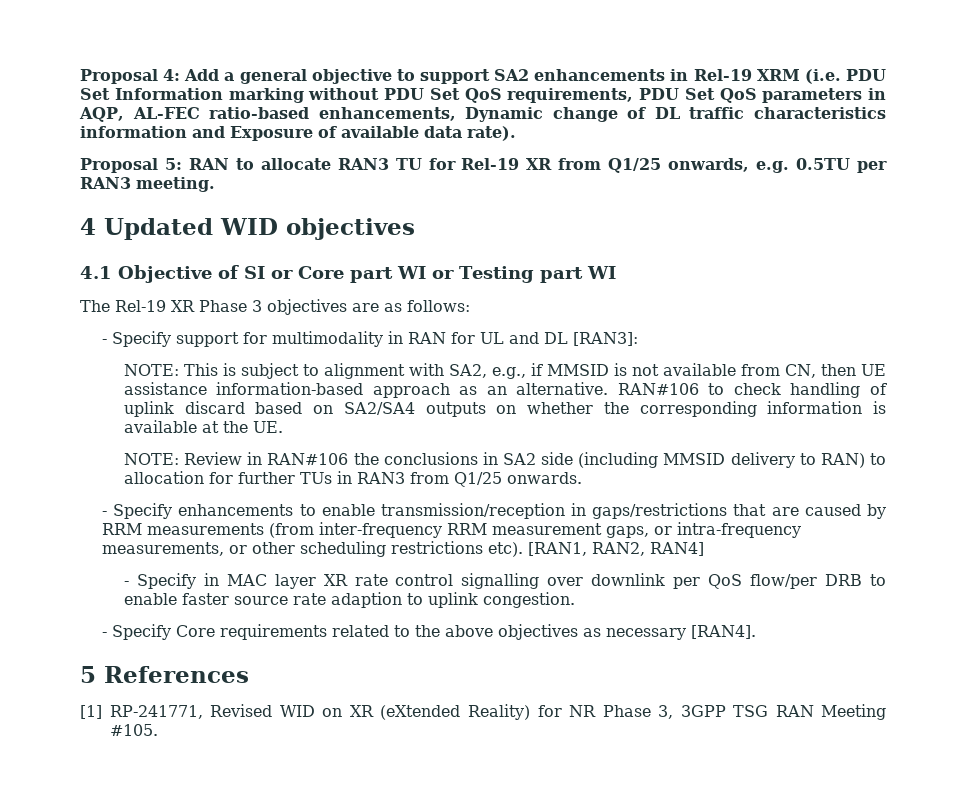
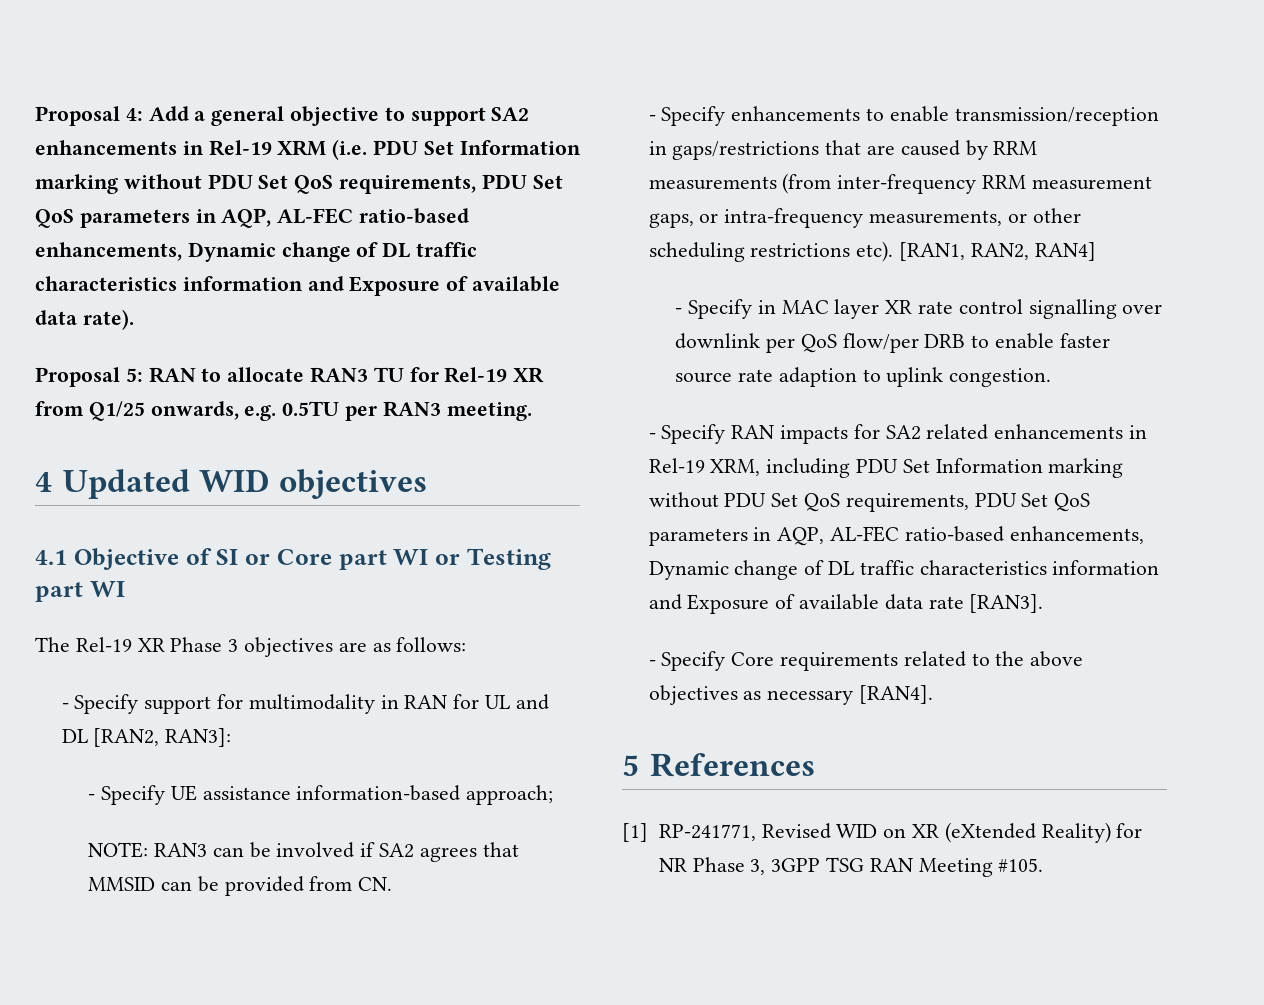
[572,332,638,346] [123,363,886,379] [123,382,887,398] [123,401,886,417] [123,420,283,433] [123,452,887,468] [123,471,582,487] [RAN3]: // NOTE: This is subject to alignment with SA2, e.g., if MMSID is not available from CN, then UE assistance information-based approach as an alternative. RAN#106 to check handling of uplink discard based on SA2/SA4 outputs on whether the corresponding information is available at the UE. // NOTE: Review in RAN#106 the conclusions in SA2 side (including MMSID delivery to RAN) to allocation for further TUs in RAN3 from Q1/25 onwards. -> [93,728,232,747] [88,785,554,805] [88,842,519,862] [88,876,393,896] [RAN2, RAN3]: // - Specify UE assistance information-based approach; // NOTE: RAN3 can be involved if SA2 agrees that MMSID can be provided from CN.
(575, 600) none -> [648,424,1148,444] [648,458,1124,478] [648,492,1091,512] [648,526,1144,546] [648,560,1160,580] [648,594,1044,614] // - Specify RAN impacts for SA2 related enhancements in Rel-19 XRM, including PDU Set Information marking without PDU Set QoS requirements, PDU Set QoS parameters in AQP, AL-FEC ratio-based enhancements, Dynamic change of DL traffic characteristics information and Exposure of available data rate [RAN3].

